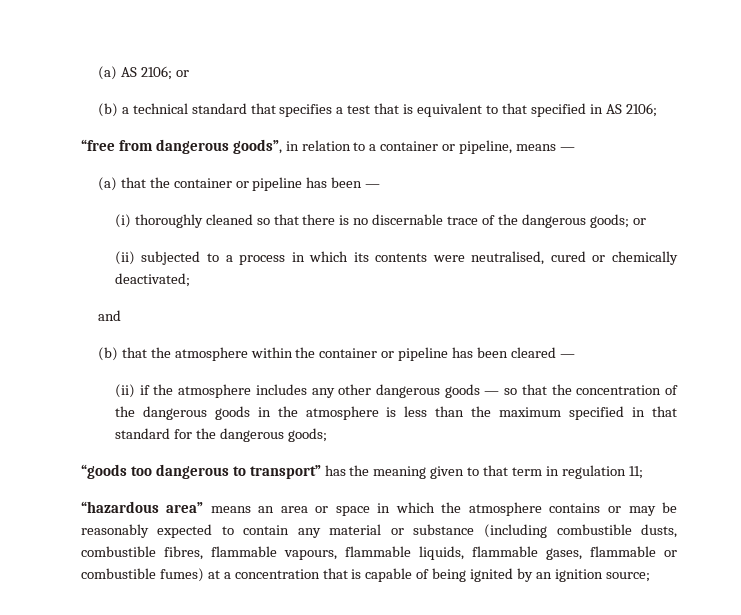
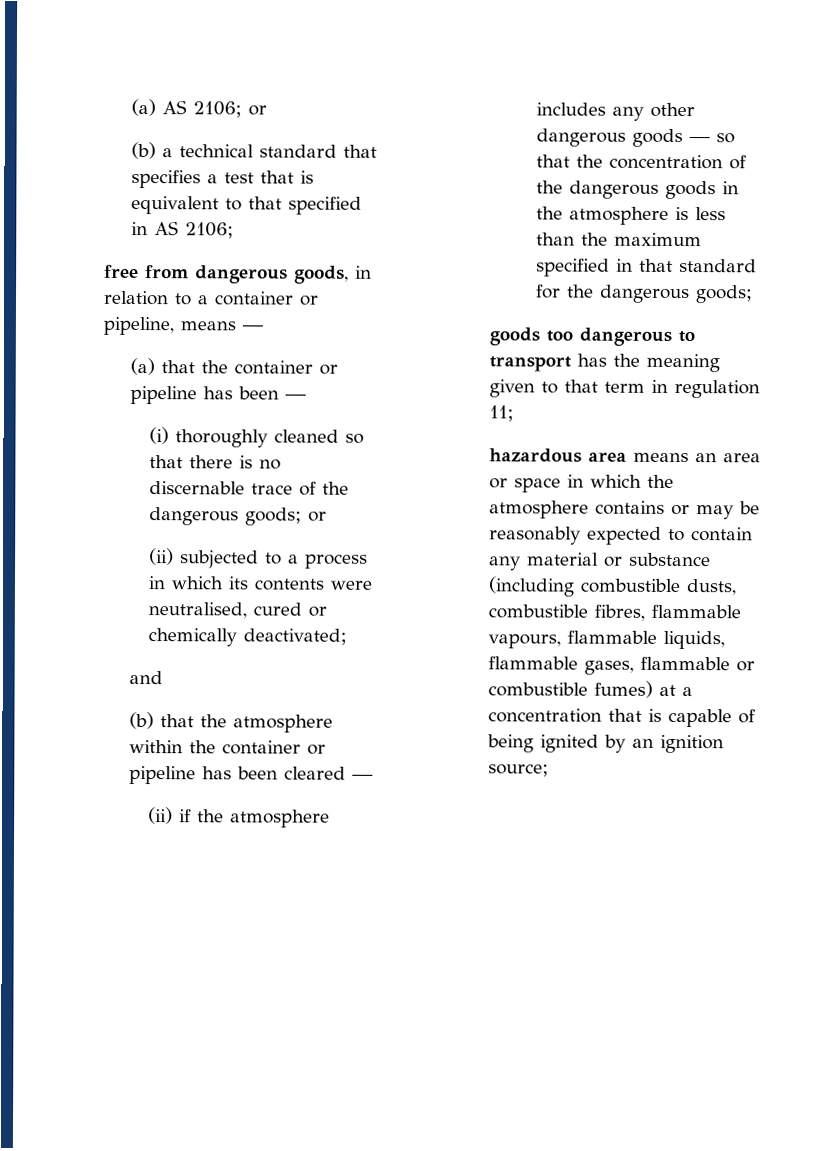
[80,139,115,151] “free -> [104,264,140,279] free
[232,139,282,154] goods”, -> [294,265,350,284] goods,
[80,464,127,479] “goods -> [489,327,541,346] goods
[249,465,321,479] transport” -> [489,356,573,372] transport
[80,501,204,513] “hazardous area” -> [489,448,628,463] hazardous area

